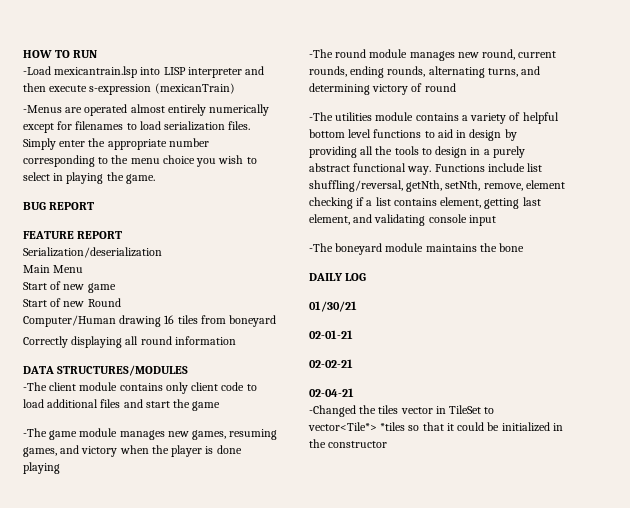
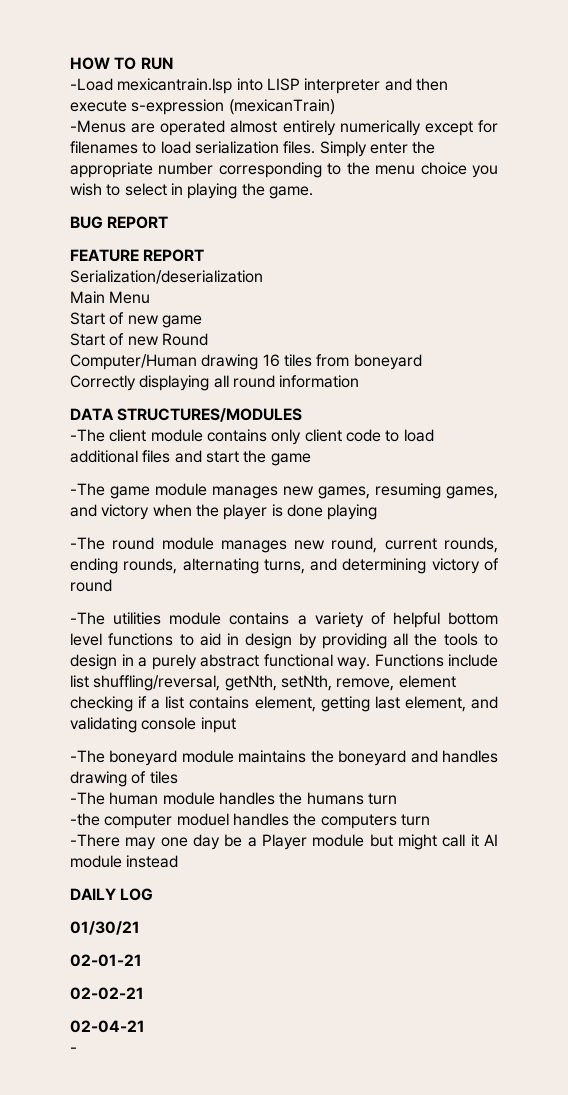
[499,243,525,252] bone -> [338,750,498,766] [70,771,178,787] [70,792,397,805] [70,813,430,829] [70,834,498,850] [70,855,179,868] boneyard and handles drawing of tiles // -The human module handles the humans turn // -the computer moduel handles the computers turn // -There may one day be a Player module but might call it AI module instead
[309,405,495,417] [308,422,563,432] [309,439,388,448] -Changed the tiles vector in TileSet to vector<Tile*> *tiles so that it could be initialized in the constructor -> [70,1047,77,1053] -

